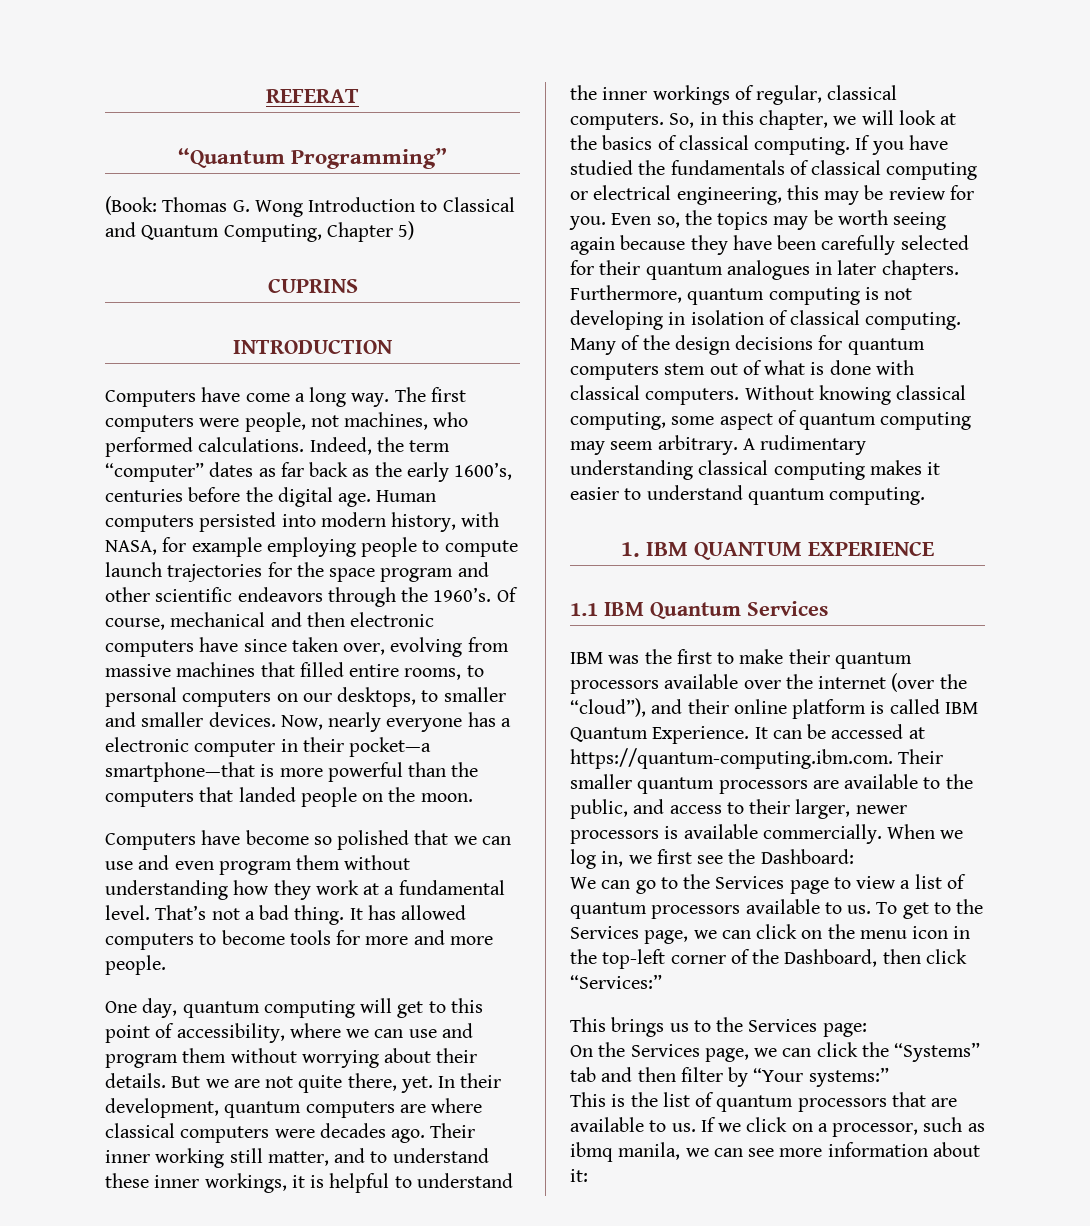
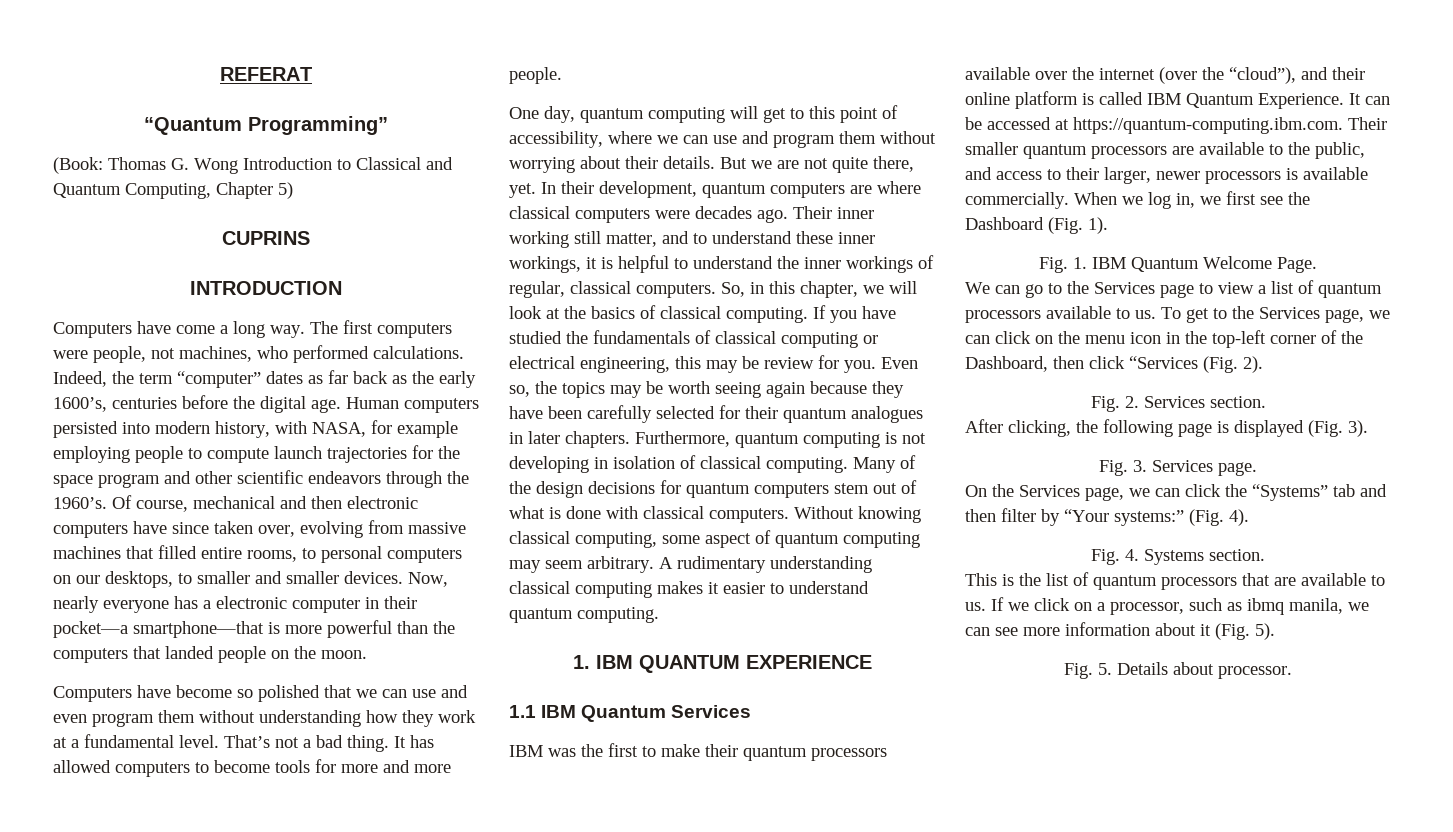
[760,849,854,864] Dashboard: -> [965,217,1108,234] [1039,256,1317,273] Dashboard (Fig. 1). // Fig. 1. IBM Quantum Welcome Page.
[570,974,662,989] [570,1017,867,1037] “Services:” // This brings us to the Services page: -> [1129,356,1263,373] [1090,396,1266,412] [965,419,1368,437] [1099,460,1257,476] “Services (Fig. 2). // Fig. 2. Services section. // After clicking, the following page is displayed (Fig. 3). // Fig. 3. Services page.
(889, 1077) none -> [1189,509,1249,526] [1091,549,1265,565] (Fig. 4). // Fig. 4. Systems section.
[570,1169,588,1182] it: -> [1200,623,1275,640] [1064,662,1292,679] it (Fig. 5). // Fig. 5. Details about processor.

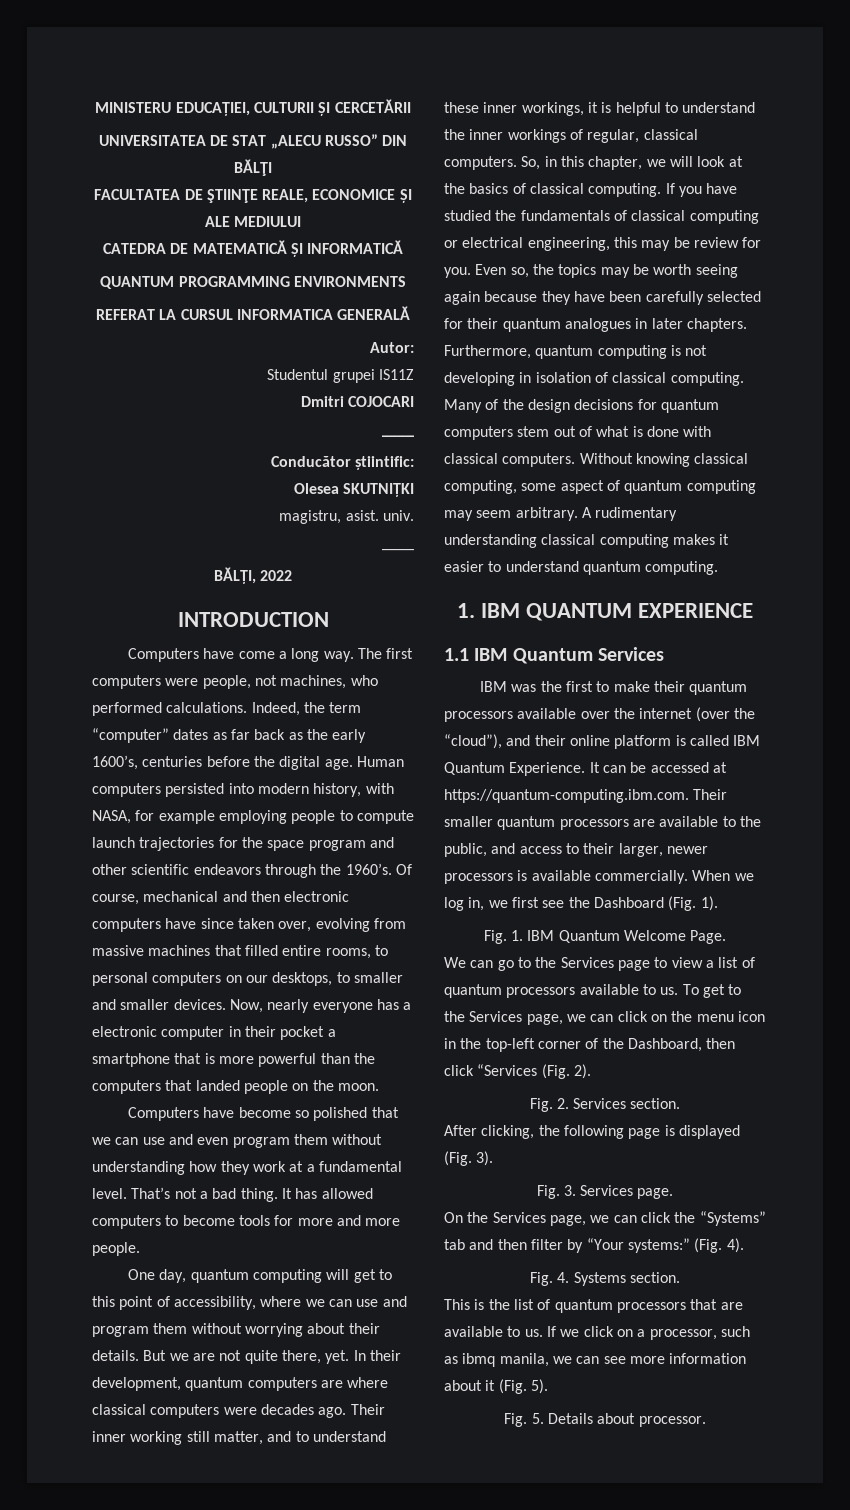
[220,67,312,81] [144,116,388,135] [53,157,453,174] [53,182,293,199] [222,231,310,245] REFERAT // “Quantum Programming” // (Book: Thomas G. Wong Introduction to Classical and Quantum Computing, Chapter 5) // CUPRINS -> [95,99,411,116] [98,134,408,149] [234,159,272,176] [94,189,412,203] [204,216,302,227] [102,240,404,257] [100,276,406,289] [95,306,411,320] [370,342,414,353] [267,369,414,383] [300,396,414,407] [382,434,414,437] [270,456,414,470] [293,483,414,497] [279,510,414,524] [382,548,414,551] [213,567,293,584] MINISTERU EDUCAȚIEI, CULTURII ȘI CERCETĂRII // UNIVERSITATEA DE STAT „ALECU RUSSO” DIN BĂLŢI // FACULTATEA DE ŞTIINŢE REALE, ECONOMICE ȘI ALE MEDIULUI // CATEDRA DE MATEMATICĂ ȘI INFORMATICĂ // QUANTUM PROGRAMMING ENVIRONMENTS // REFERAT LA CURSUL INFORMATICA GENERALĂ // Autor: // Studentul grupei IS11Z // Dmitri COJOCARI // ____ // Conducător știintific: // Olesea SKUTNIȚKI // magistru, asist. univ. // ____ // BĂLȚI, 2022
[53,621,264,638] pocket—a smartphone—that -> [280,1026,336,1040] [92,1053,202,1067] pocket a smartphone that

